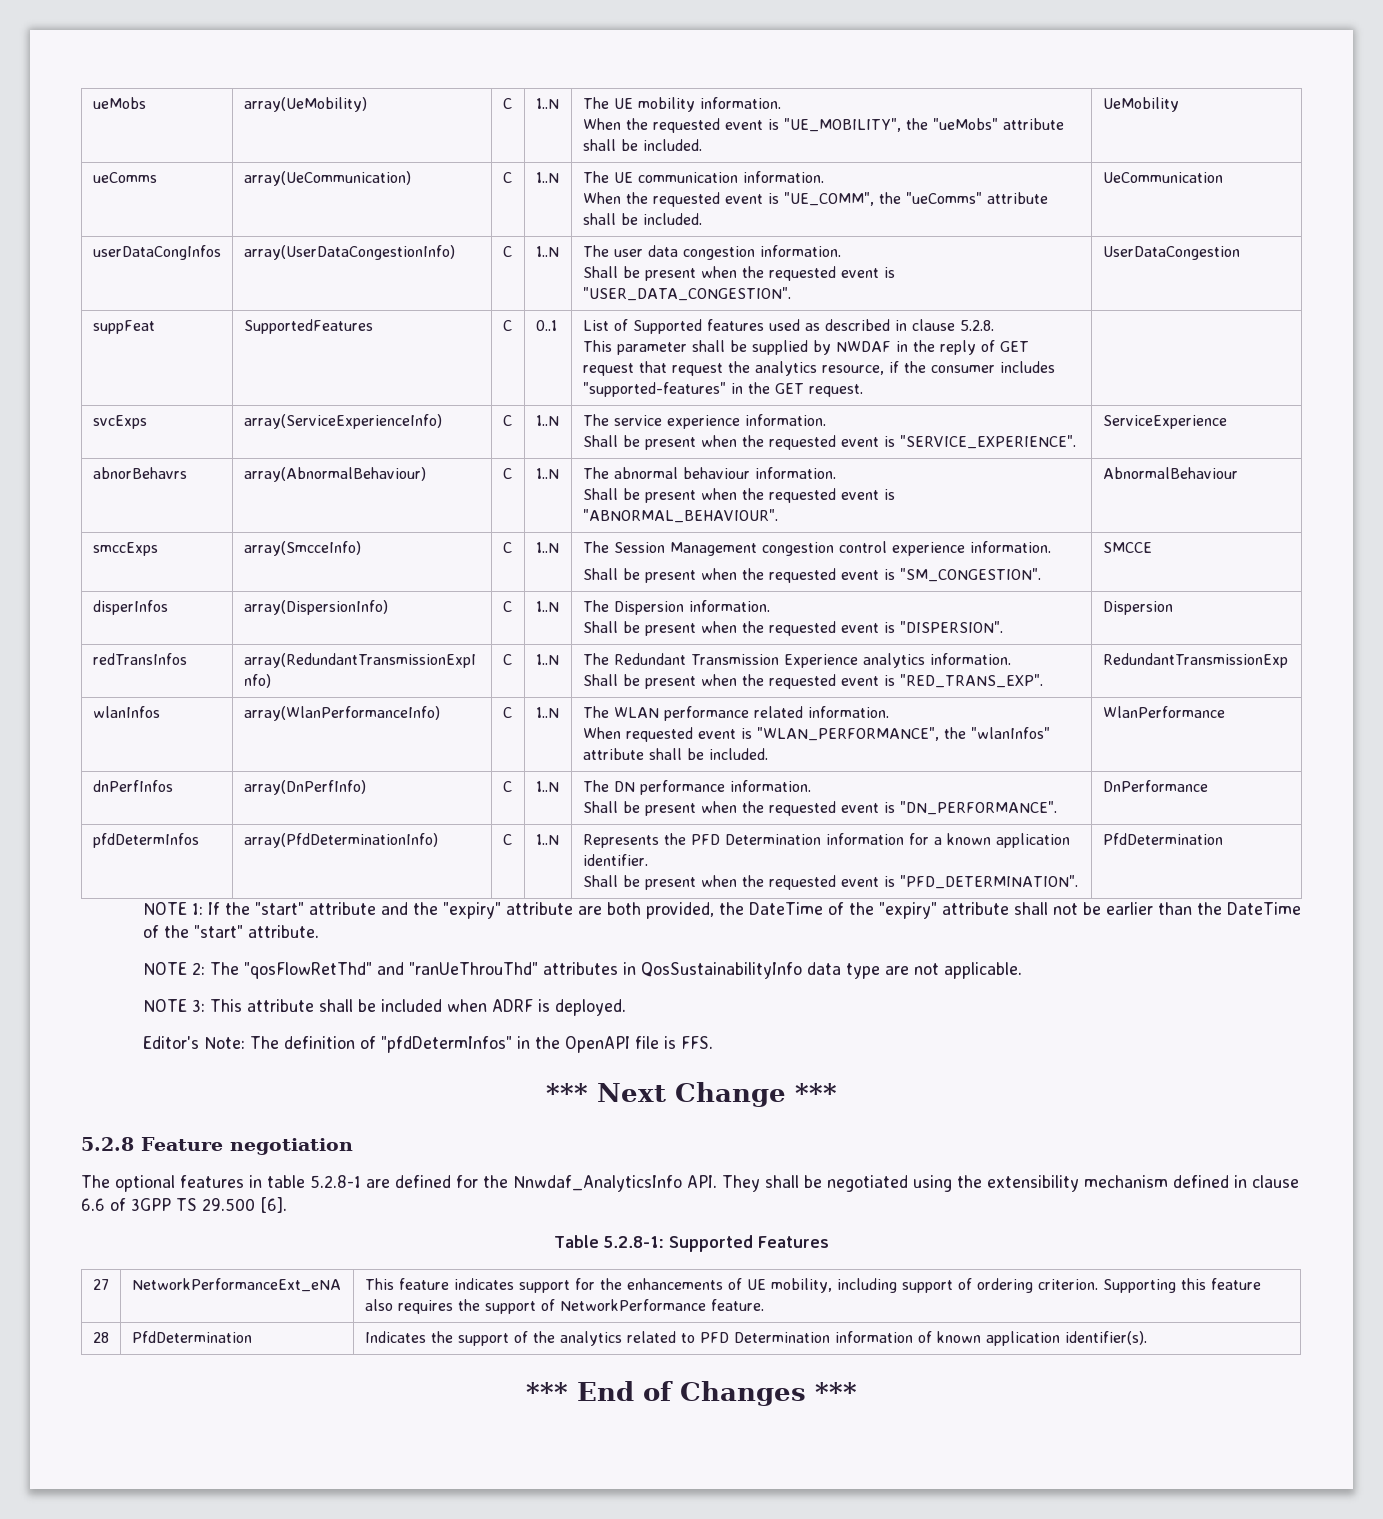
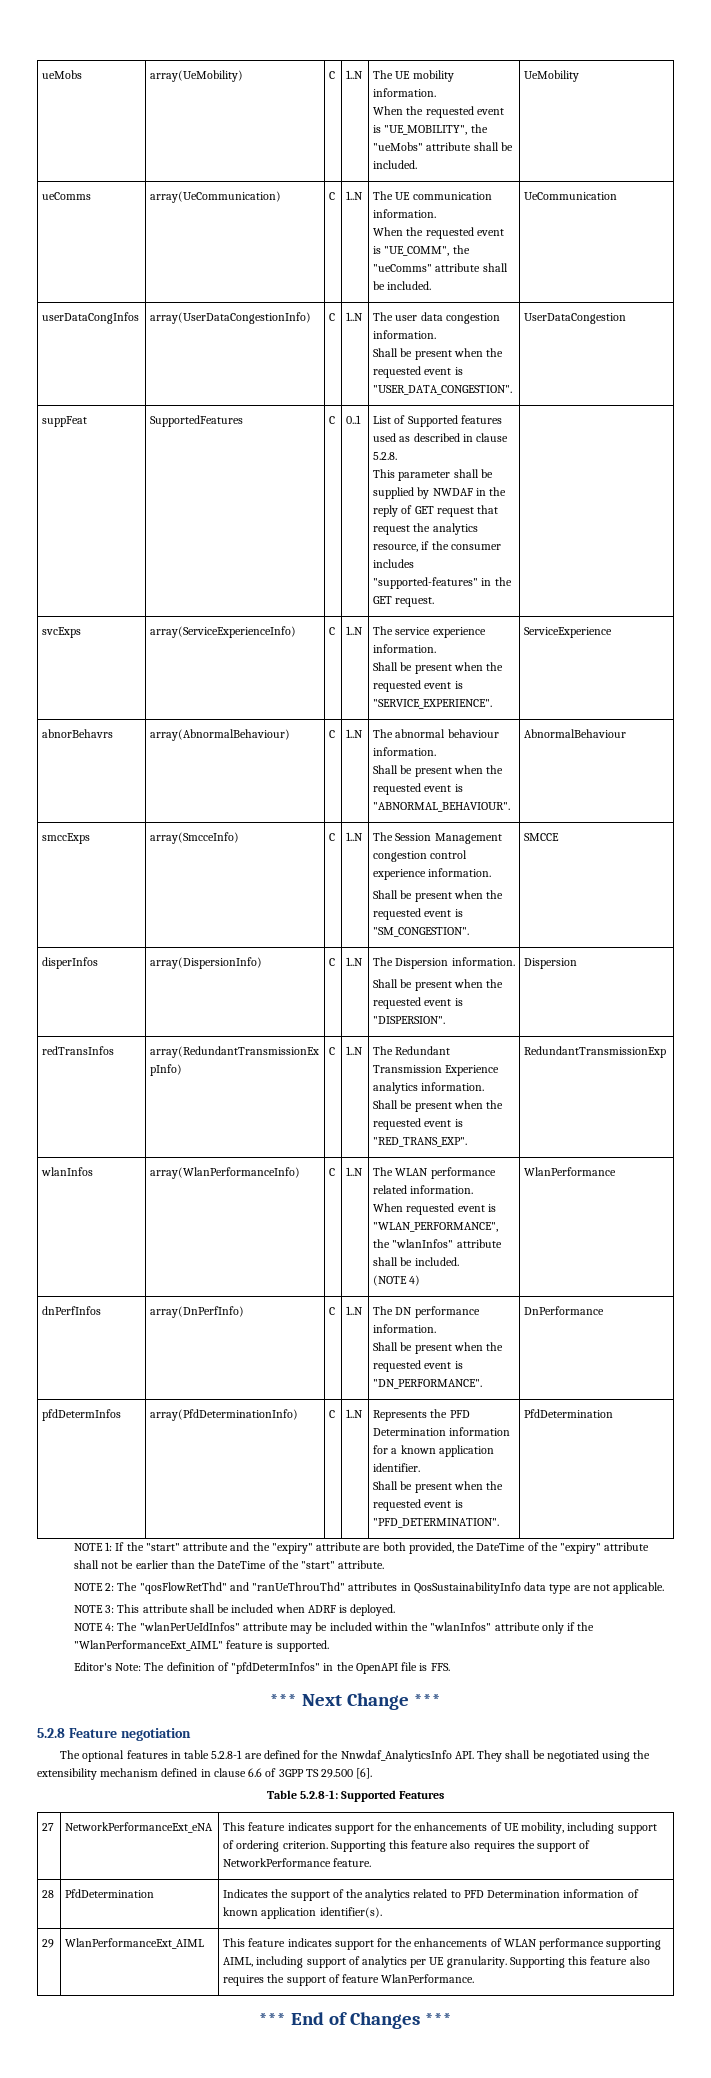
(768, 754) none -> [373,1275,421,1286] // (NOTE 4)
(627, 1007) none -> [73,1622,595,1634] [73,1640,329,1652] // NOTE 4: The "wlanPerUeIdInfos" attribute may be included within the "wlanInfos" attribute only if the "WlanPerformanceExt_AIML" feature is supported.
(1147, 1338) none -> [42,1939,55,1948] [65,1938,205,1949] [223,1938,662,1950] [223,1956,650,1968] [223,1974,475,1986] // 29 | WlanPerformanceExt_AIML | This feature indicates support for the enhancements of WLAN performance supporting AIML, including support of analytics per UE granularity. Supporting this feature also requires the support of feature WlanPerformance.

